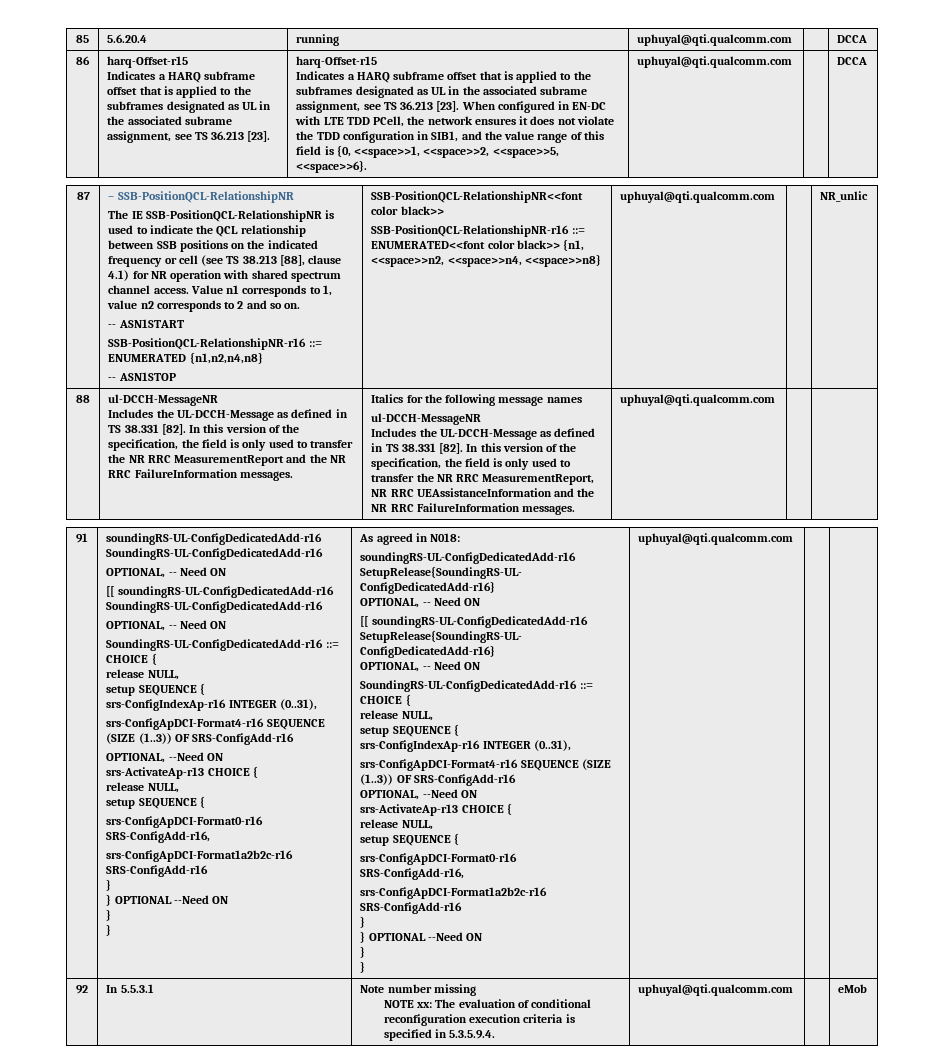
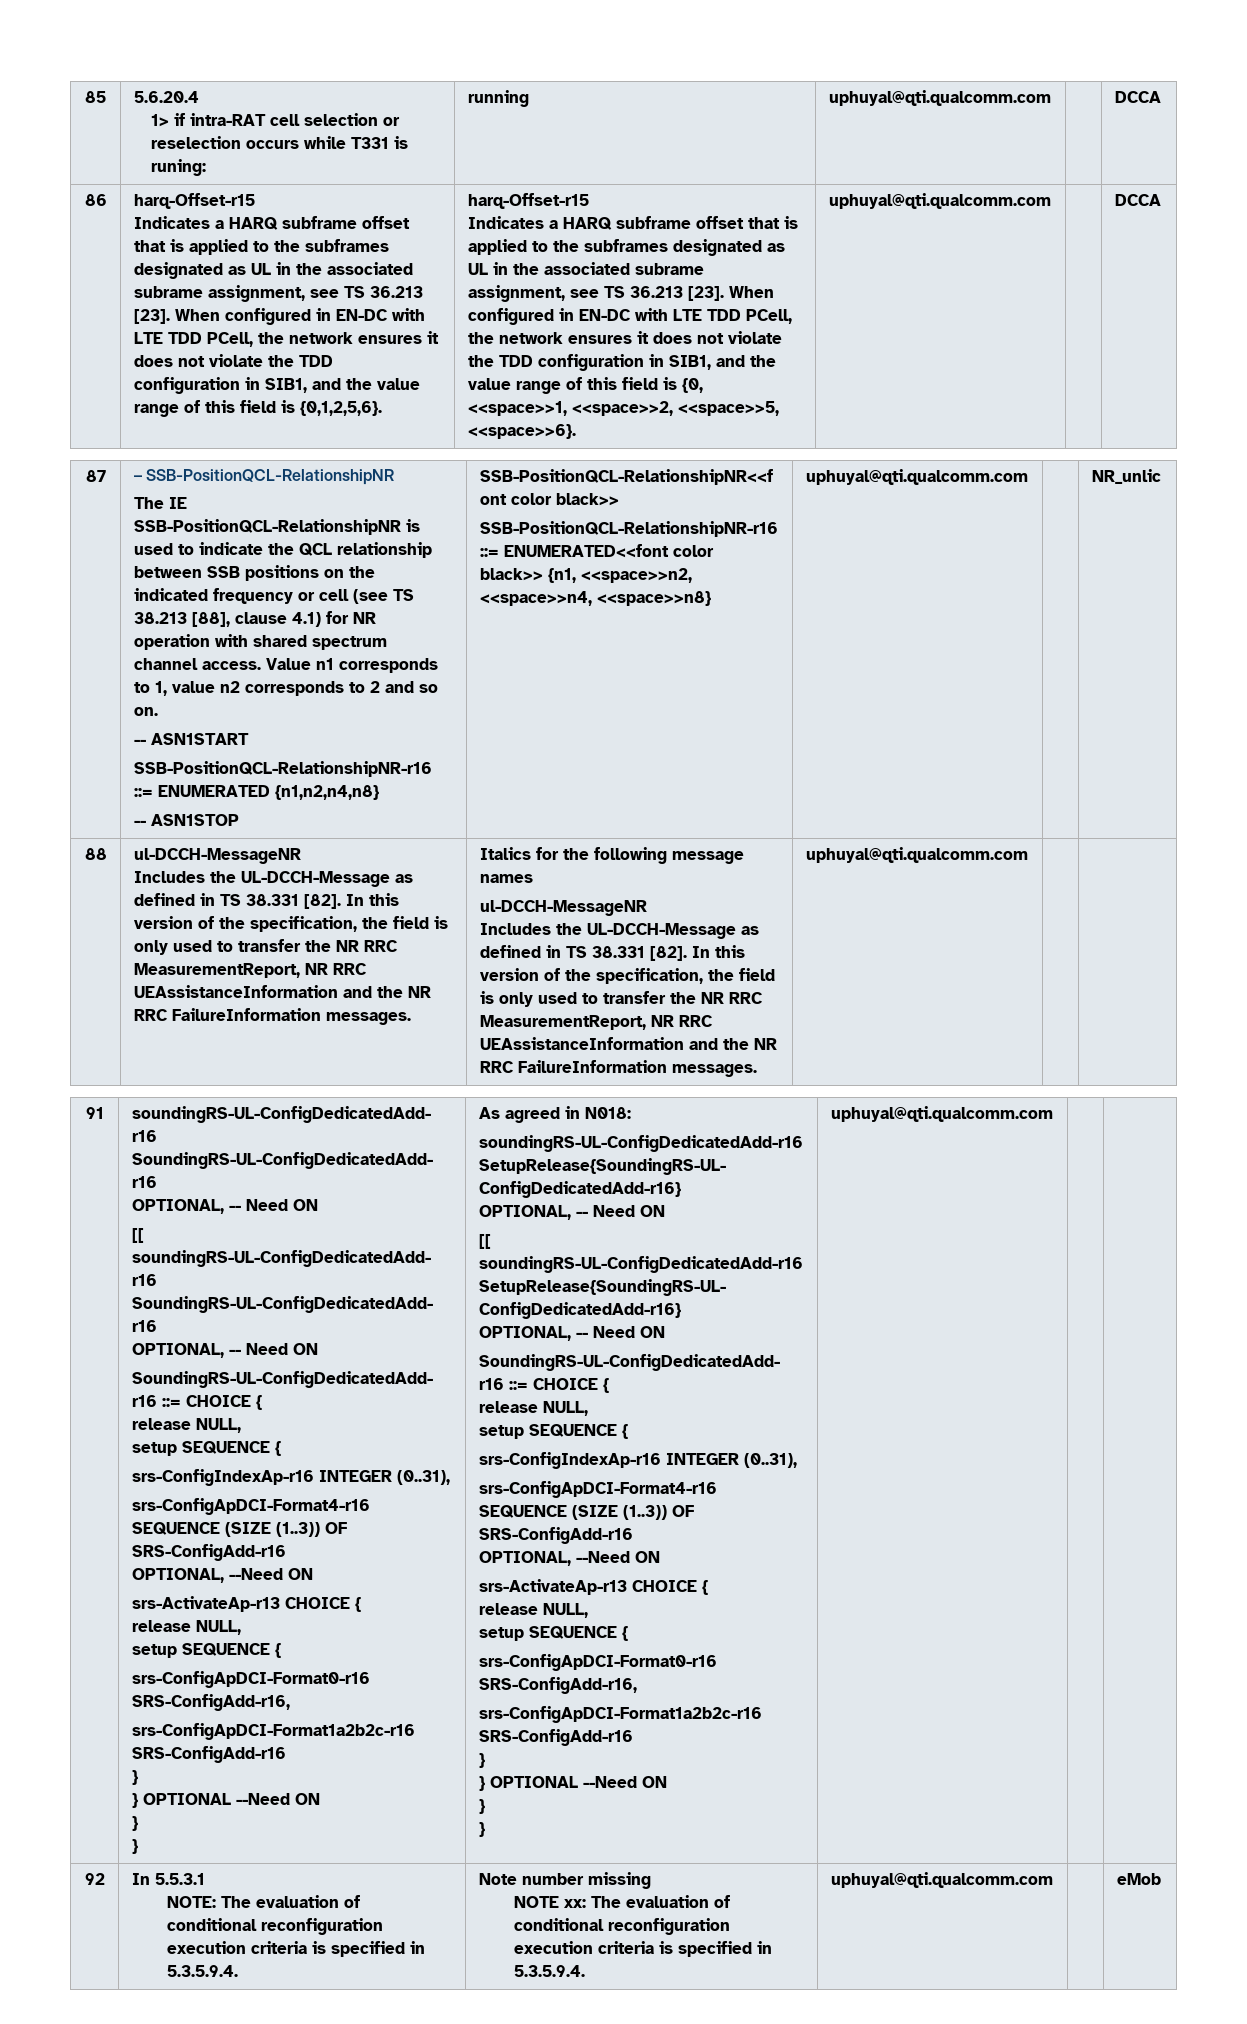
(148, 38) none -> [151,113,401,127] [151,136,409,149] [151,159,207,176] // 1> if intra-RAT cell selection or reselection occurs while T331 is runing:
(271, 136) none -> [174,308,425,325] [133,331,439,347] [133,354,333,367] [133,377,420,394] [133,400,382,417] When configured in EN-DC with LTE TDD PCell, the network ensures it does not violate the TDD configuration in SIB1, and the value range of this field is {0,1,2,5,6}.
[174,455,285,466] MeasurementReport -> [133,963,367,978] [133,985,338,998] MeasurementReport, NR RRC UEAssistanceInformation
(154, 988) none -> [167,1895,361,1908] [167,1918,384,1935] [167,1941,426,1957] [167,1965,239,1977] // NOTE: The evaluation of conditional reconfiguration execution criteria is specified in 5.3.5.9.4.

